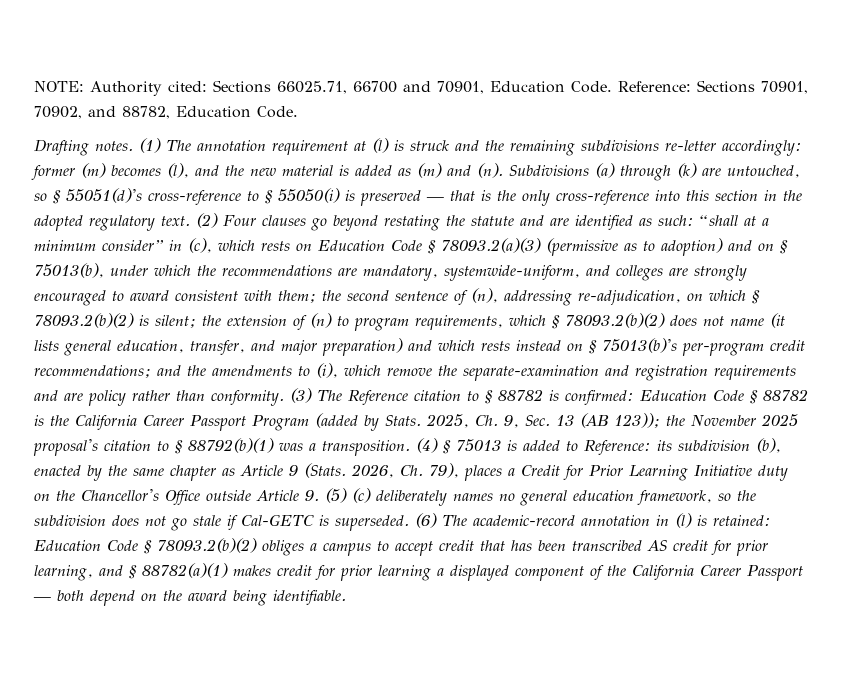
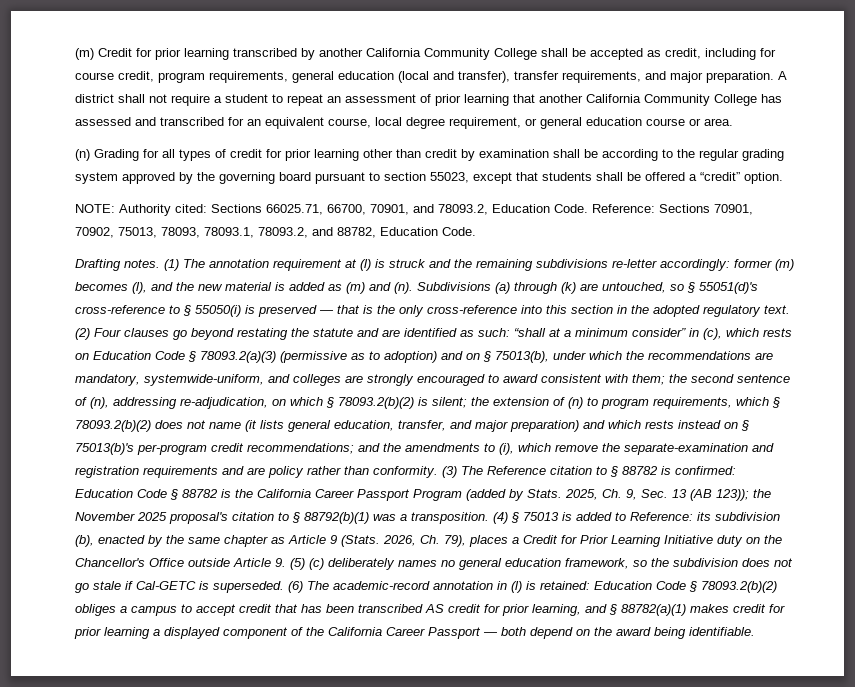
(34, 86) none -> [75,48,776,60] [75,71,787,83] [75,94,782,106] [75,117,733,129] [75,149,784,161] [75,172,783,184] (m) Credit for prior learning transcribed by another California Community College shall be accepted as credit, including for course credit, program requirements, general education (local and transfer), transfer requirements, and major preparation. A district shall not require a student to repeat an assessment of prior learning that another California Community College has assessed and transcribed for an equivalent course, local degree requirement, or general education course or area. // (n) Grading for all types of credit for prior learning other than credit by examination shall be according to the regular grading system approved by the governing board pursuant to section 55023, except that students shall be offered a “credit” option. //
[353,81,484,94] 66700 and 70901, -> [327,204,488,215] 66700, 70901, and 78093.2,
(82, 112) none -> [118,227,308,238] 75013, 78093, 78093.1, 78093.2,

